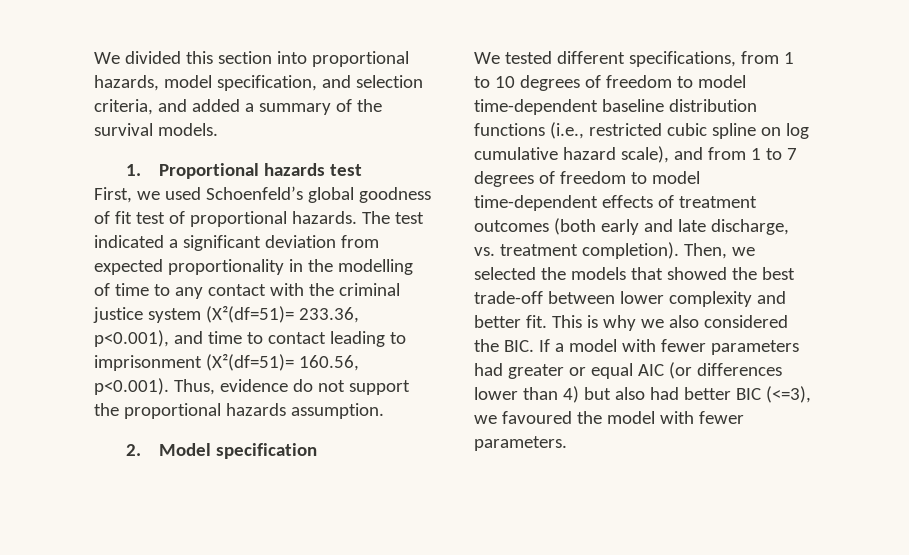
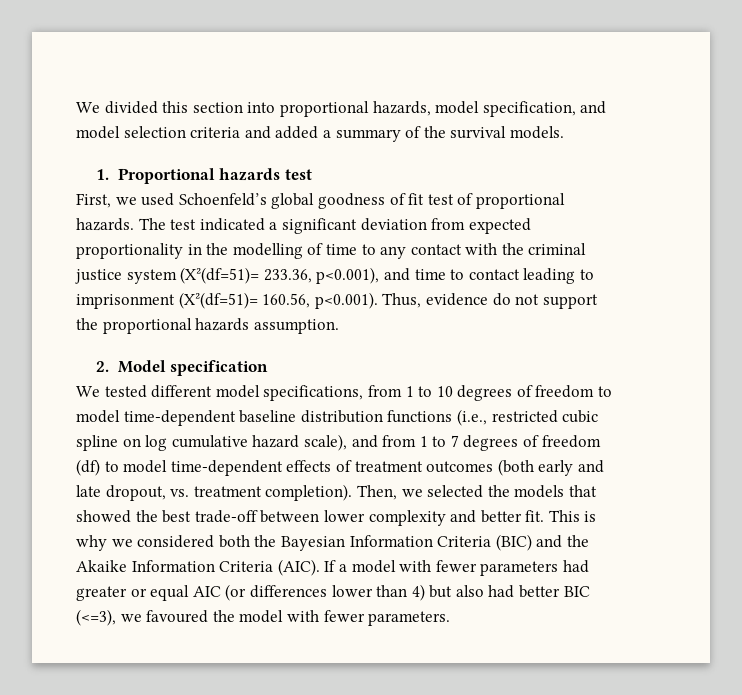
[355,75,423,88] [94,99,153,115] selection criteria, -> [76,126,241,139] model selection criteria
(625, 57) none -> [215,385,260,398] model
(626, 177) none -> [76,459,100,476] (df)
[710,219,789,235] discharge, -> [105,485,166,501] dropout,
[668,315,788,328] [474,339,534,352] also considered the BIC. -> [137,534,589,551] [76,559,320,576] considered both the Bayesian Information Criteria (BIC) and the Akaike Information Criteria (AIC).

